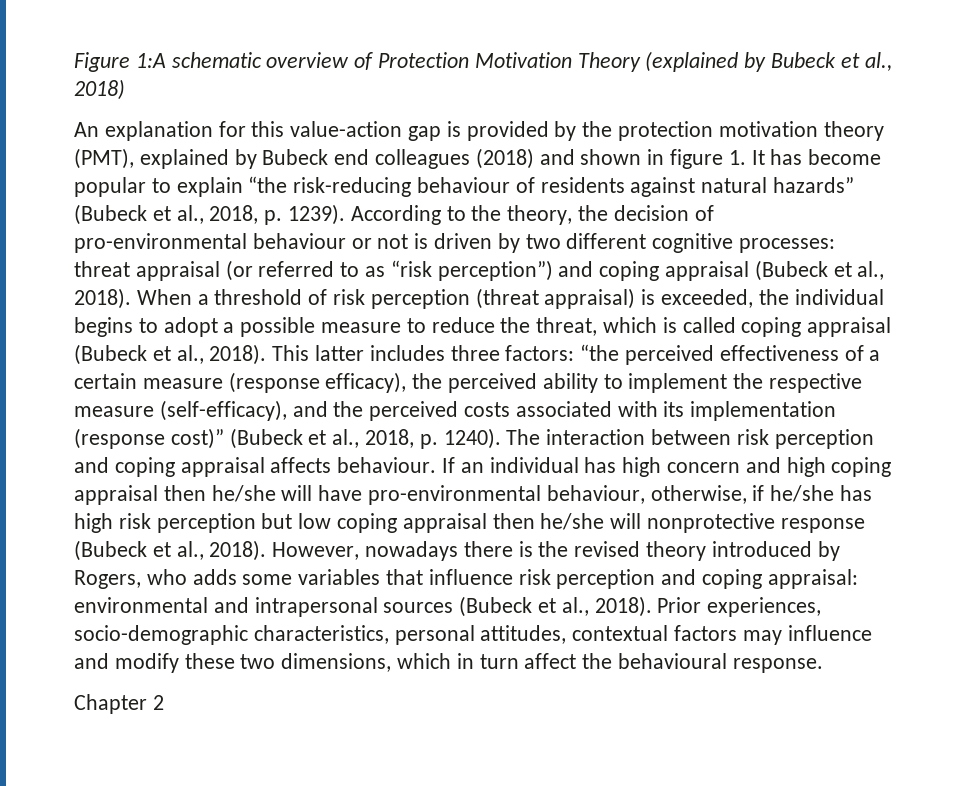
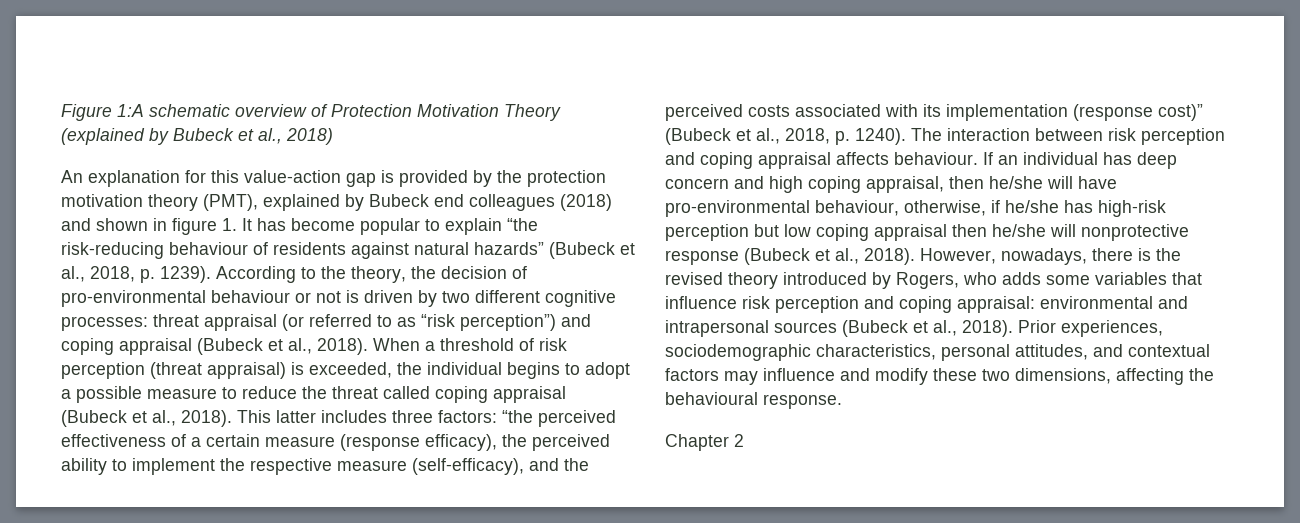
[536,317,677,336] threat, which is -> [332,386,378,399] threat
[622,457,662,477] high -> [1137,152,1177,169] deep
[74,485,158,505] appraisal -> [866,176,944,193] appraisal,
[74,513,151,533] high risk -> [1098,200,1166,217] high-risk
[365,541,459,561] nowadays -> [1001,248,1087,265] nowadays,
[74,625,248,645] socio-demographic -> [665,344,811,361] sociodemographic
(567, 634) none -> [1093,344,1123,357] and
[397,653,577,669] which in turn affect -> [1116,368,1184,385] affecting

